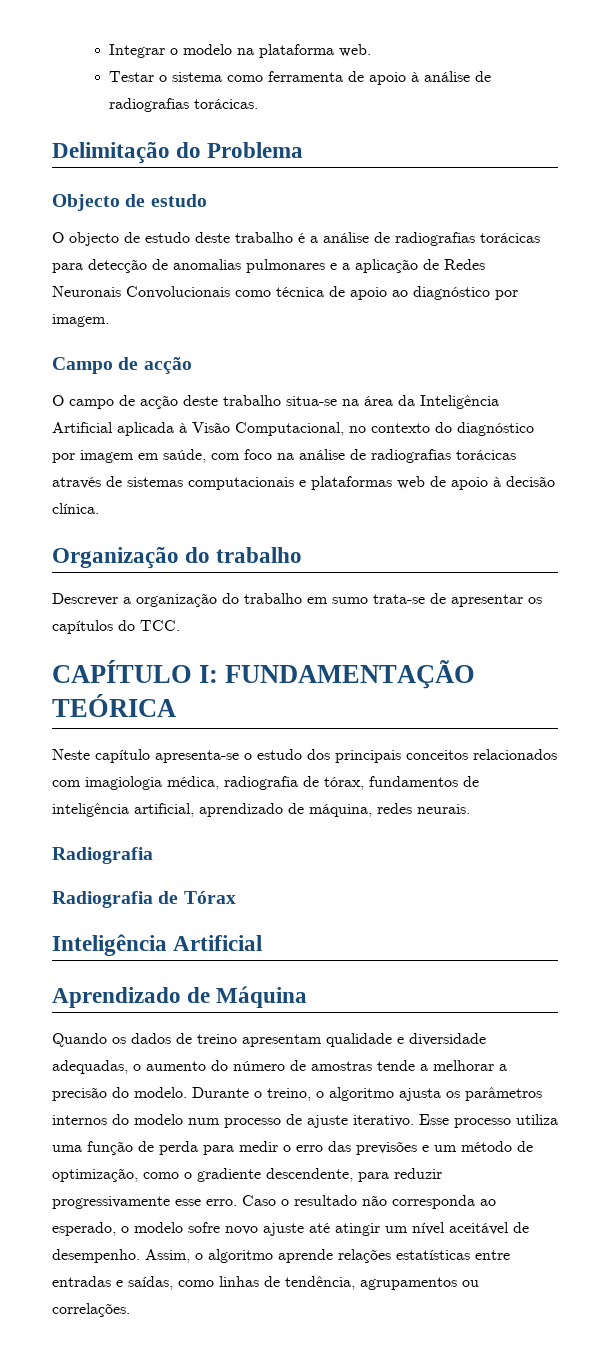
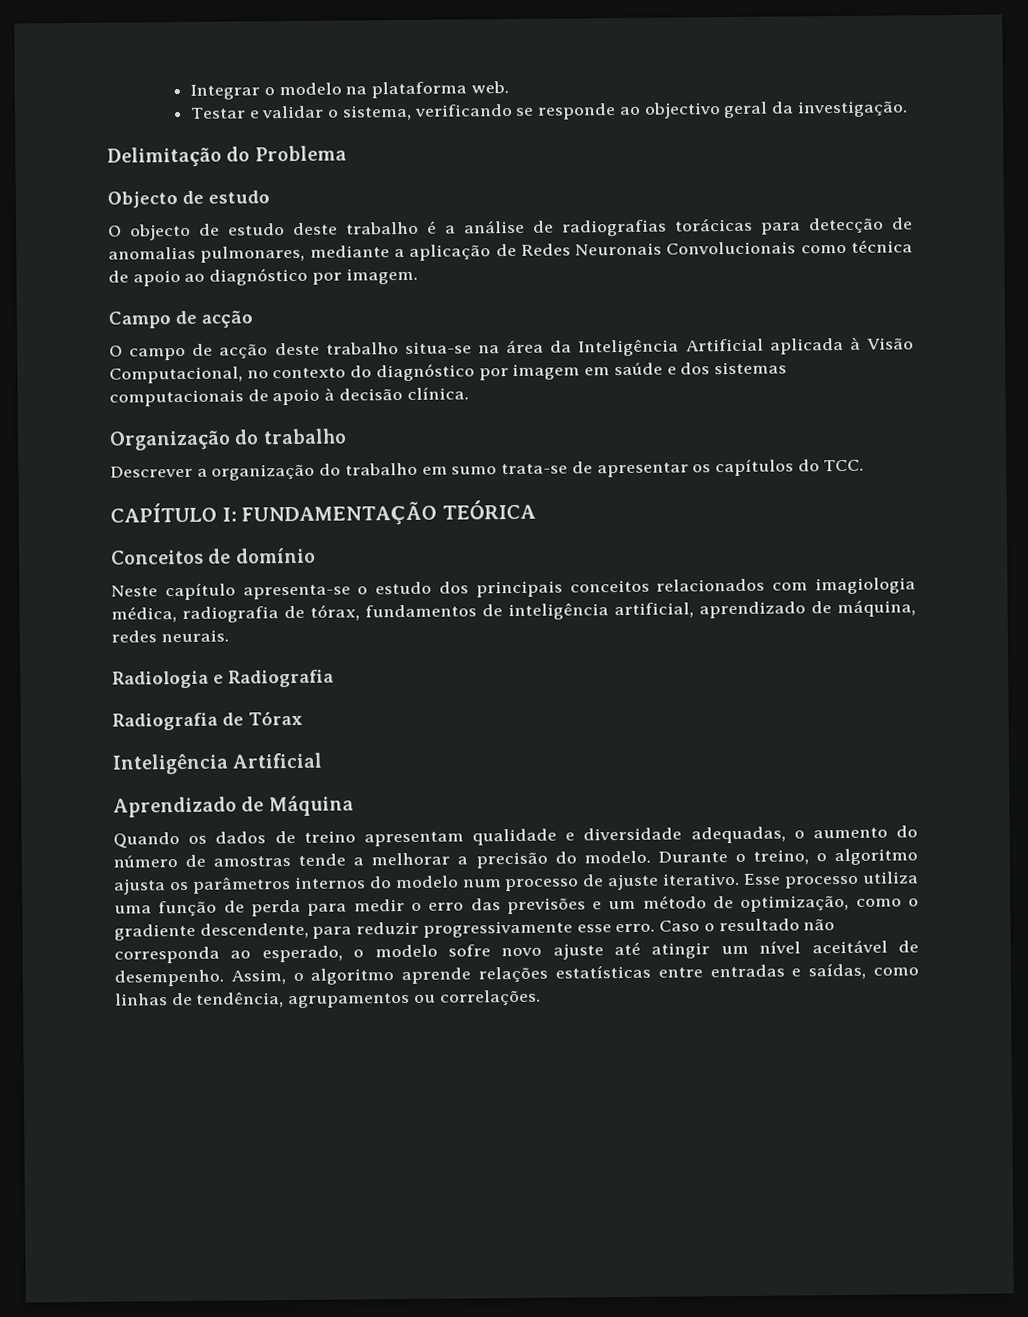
[159,71,492,85] [109,98,259,112] o sistema como ferramenta de apoio à análise de radiografias torácicas. -> [249,100,908,121] e validar o sistema, verificando se responde ao objectivo geral da investigação.
[246,259,337,273] pulmonares e -> [200,245,390,263] pulmonares, mediante
[163,449,516,463] [52,476,425,490] saúde, com foco na análise de radiografias torácicas através de sistemas computacionais e plataformas web -> [613,361,787,376] [109,389,244,407] saúde e dos sistemas computacionais
(176, 705) none -> [111,547,316,565] // Conceitos de domínio
(470, 809) none -> [112,670,224,689] Radiologia e

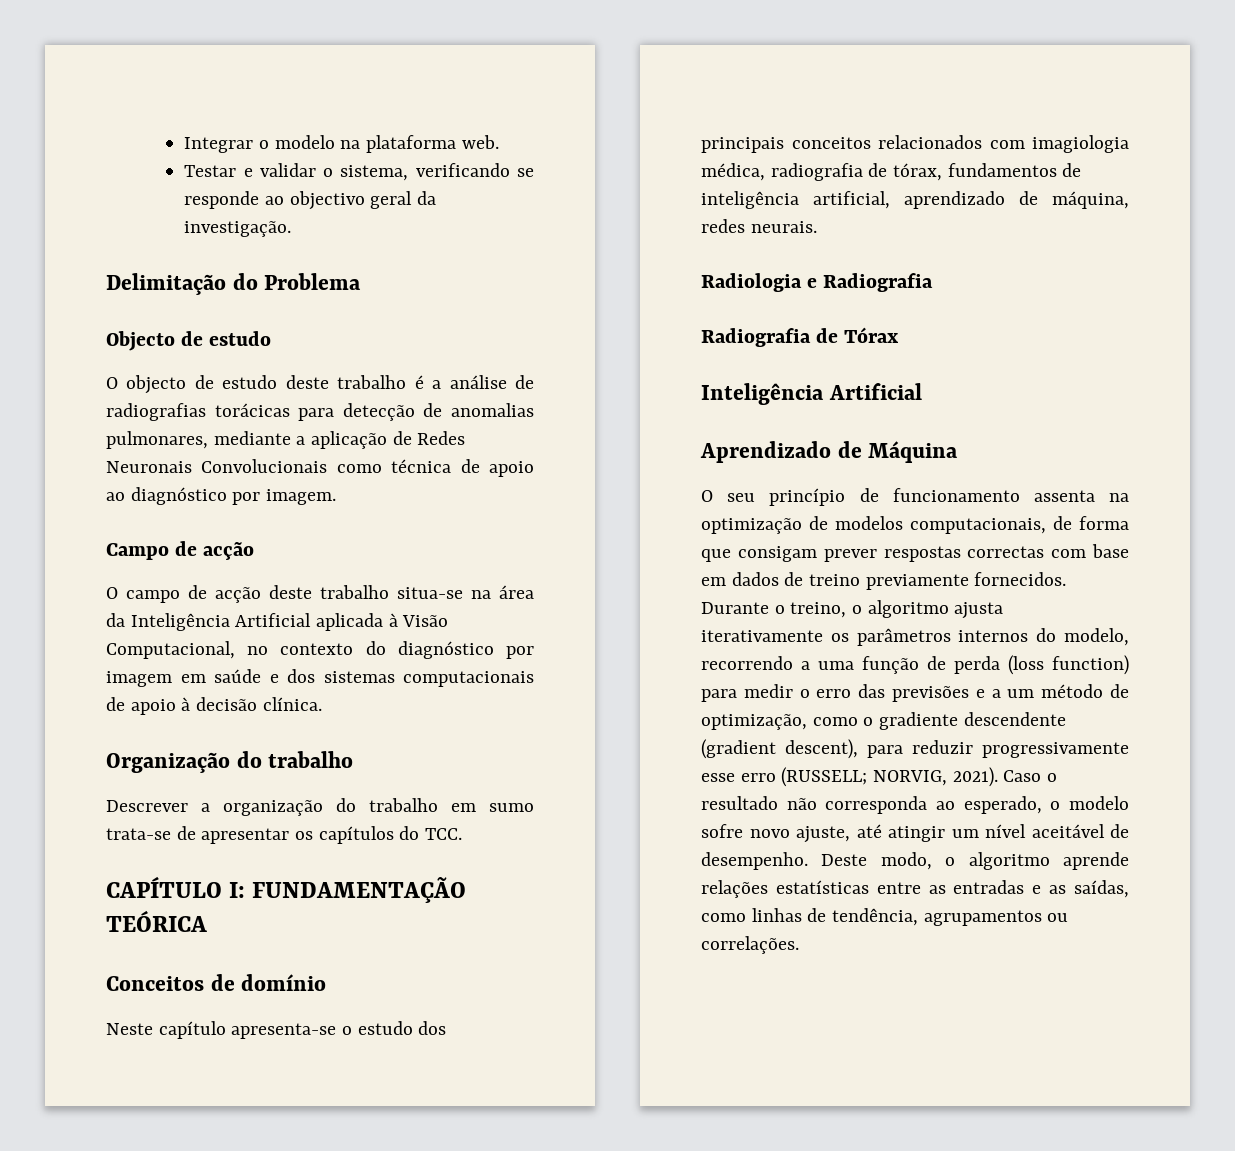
[113,825,918,849] [113,850,651,869] Quando os dados de treino apresentam qualidade e diversidade adequadas, o aumento do número de amostras tende a melhorar a precisão do modelo. -> [701,488,1129,506] [701,516,1129,534] [701,544,1129,562] [701,572,1067,590] O seu princípio de funcionamento assenta na optimização de modelos computacionais, de forma que consigam prever respostas correctas com base em dados de treino previamente fornecidos.
(166, 886) none -> [701,630,823,642] iterativamente
[394,871,919,892] modelo num processo de ajuste iterativo. Esse processo utiliza -> [1064,628,1129,646] [701,656,810,670] modelo, recorrendo a
(301, 908) none -> [1008,655,1129,675] (loss function)
(603, 905) none -> [991,689,1001,698] a
[199,922,309,939] descendente, -> [963,712,1066,726] [701,739,858,759] descendente (gradient descent),
[615,923,656,933] erro. -> [740,767,998,787] erro (RUSSELL; NORVIG, 2021).
[552,943,604,960] ajuste -> [796,826,850,843] ajuste,
[230,969,286,985] Assim, -> [821,852,932,870] Deste modo,
(703, 972) none -> [928,885,946,894] as
(802, 972) none -> [1049,885,1067,894] as

